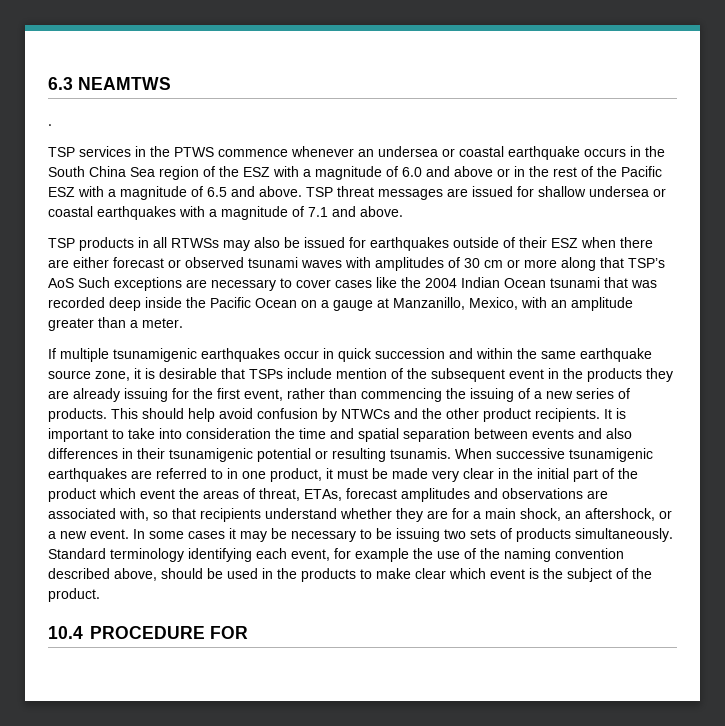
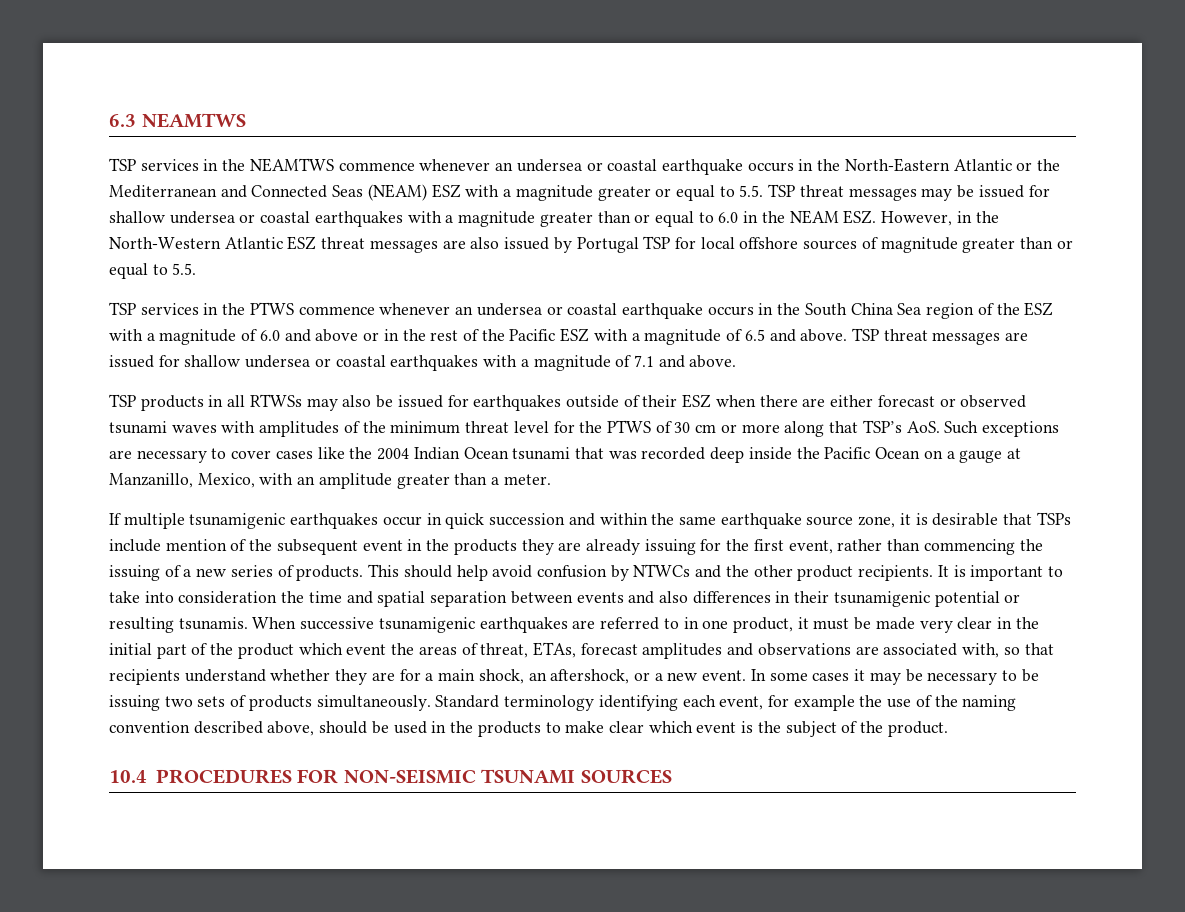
[48,124,52,126] . -> [109,158,1061,175] [109,184,1050,201] [109,210,999,227] [109,236,1073,253] [109,263,197,279] TSP services in the NEAMTWS commence whenever an undersea or coastal earthquake occurs in the North-Eastern Atlantic or the Mediterranean and Connected Seas (NEAM) ESZ with a magnitude greater or equal to 5.5. TSP threat messages may be issued for shallow undersea or coastal earthquakes with a magnitude greater than or equal to 6.0 in the NEAM ESZ. However, in the North-Western Atlantic ESZ threat messages are also issued by Portugal TSP for local offshore sources of magnitude greater than or equal to 5.5.
(460, 262) none -> [362,420,672,434] the minimum threat level for the PTWS of
[48,278,74,288] AoS -> [906,421,940,433] AoS.
[90,626,248,639] PROCEDURE FOR -> [155,769,672,784] PROCEDURES FOR NON-SEISMIC TSUNAMI SOURCES

